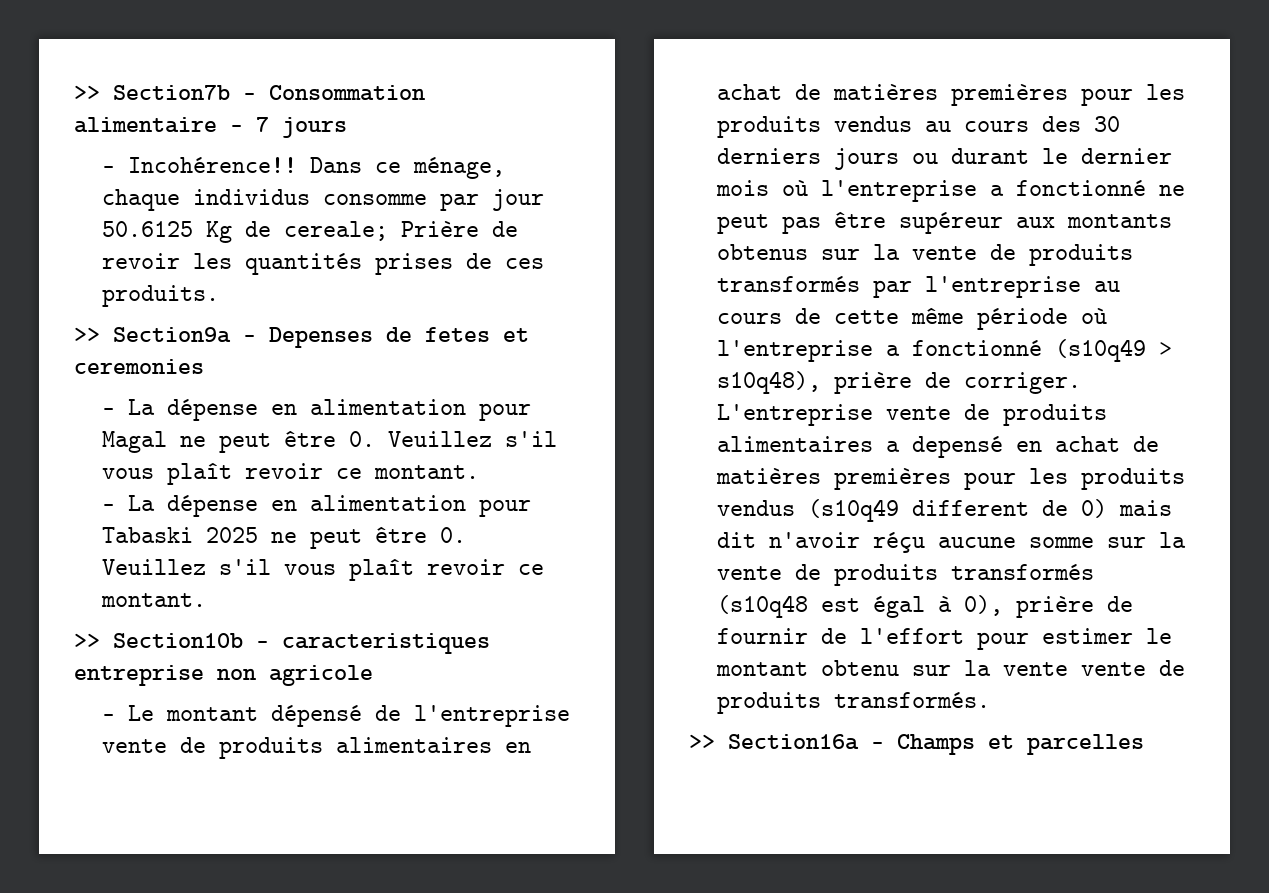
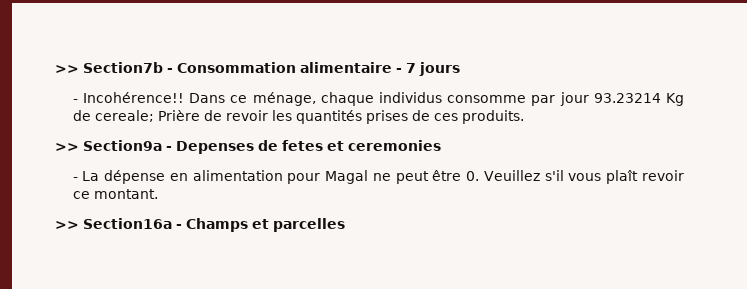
[101,221,193,237] 50.6125 -> [593,93,661,103] 93.23214
[101,495,531,517] [101,526,466,549] [101,559,544,581] [100,593,206,607] [74,633,490,654] [74,665,373,686] [101,705,570,727] [101,737,531,759] [716,84,1185,106] [716,116,1120,138] [716,148,1172,170] [715,180,1185,202] [716,211,1172,234] [716,244,1133,266] [716,276,1120,298] [716,307,1107,330] [716,339,1172,362] [716,371,1081,394] [716,404,1107,426] [716,436,1159,458] [715,468,1185,490] [716,499,1172,522] [716,532,1186,553] [716,564,1094,586] [716,595,1133,618] [716,628,1172,650] [715,660,1185,676] [716,692,990,714] // - La dépense en alimentation pour Tabaski 2025 ne peut être 0. Veuillez s'il vous plaît revoir ce montant. // >> Section10b - caracteristiques entreprise non agricole // - Le montant dépensé de l'entreprise vente de produits alimentaires en achat de matières premières pour les produits vendus au cours des 30 derniers jours ou durant le dernier mois où l'entreprise a fonctionné ne peut pas être supéreur aux montants obtenus sur la vente de produits transformés par l'entreprise au cours de cette même période où l'entreprise a fonctionné (s10q49 > s10q48), prière de corriger. L'entreprise vente de produits alimentaires a depensé en achat de matières premières pour les produits vendus (s10q49 different de 0) mais dit n'avoir réçu aucune somme sur la vente de produits transformés (s10q48 est égal à 0), prière de fournir de l'effort pour estimer le montant obtenu sur la vente vente de produits transformés. -> (158, 194) none

